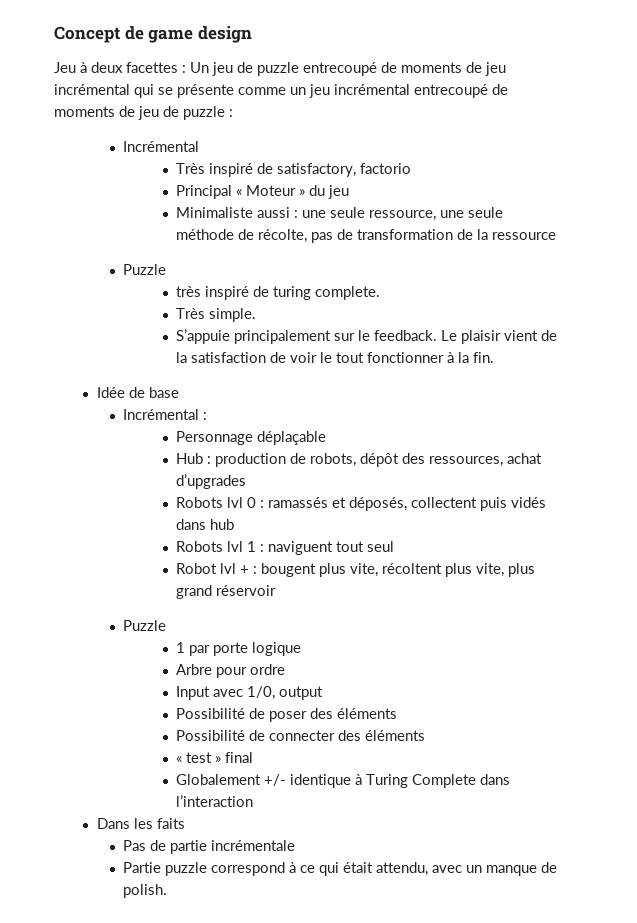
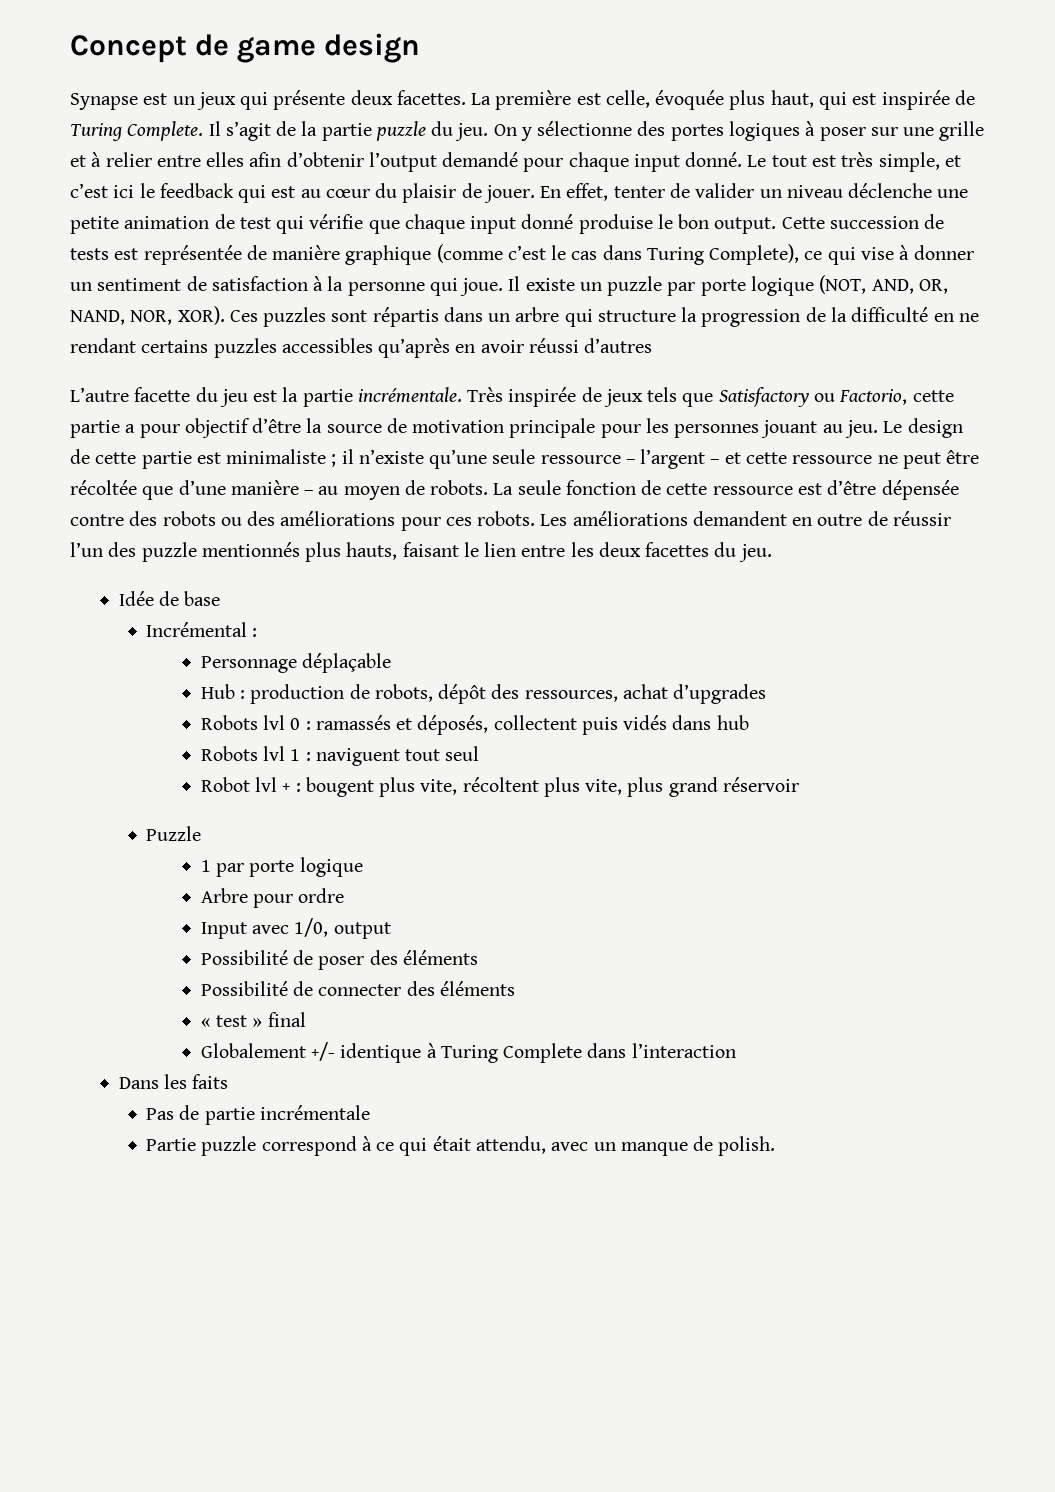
[54,62,506,76] [54,84,508,98] [54,106,233,120] [123,141,200,152] [176,163,412,177] [176,185,350,199] [176,207,504,221] [176,229,557,243] [123,264,167,275] [176,286,381,300] [176,308,257,322] [176,329,558,344] [176,352,495,363] Jeu à deux facettes : Un jeu de puzzle entrecoupé de moments de jeu incrémental qui se présente comme un jeu incrémental entrecoupé de moments de jeu de puzzle : // Incrémental // Très inspiré de satisfactory, factorio // Principal « Moteur » du jeu // Minimaliste aussi : une seule ressource, une seule méthode de récolte, pas de transformation de la ressource // Puzzle // très inspiré de turing complete. // Très simple. // S’appuie principalement sur le feedback. Le plaisir vient de la satisfaction de voir le tout fonctionner à la fin. -> [70,90,975,110] [70,121,985,141] [70,152,961,172] [70,183,969,203] [70,214,945,234] [70,244,974,265] [70,275,948,296] [70,306,979,327] [70,338,653,358] [70,387,954,407] [70,418,963,438] [70,449,980,469] [70,480,959,500] [70,511,951,531] [70,542,772,562] Synapse est un jeux qui présente deux facettes. La première est celle, évoquée plus haut, qui est inspirée de Turing Complete. Il s’agit de la partie puzzle du jeu. On y sélectionne des portes logiques à poser sur une grille et à relier entre elles afin d’obtenir l’output demandé pour chaque input donné. Le tout est très simple, et c’est ici le feedback qui est au cœur du plaisir de jouer. En effet, tenter de valider un niveau déclenche une petite animation de test qui vérifie que chaque input donné produise le bon output. Cette succession de tests est représentée de manière graphique (comme c’est le cas dans Turing Complete), ce qui vise à donner un sentiment de satisfaction à la personne qui joue. Il existe un puzzle par porte logique (NOT, AND, OR, NAND, NOR, XOR). Ces puzzles sont répartis dans un arbre qui structure la progression de la difficulté en ne rendant certains puzzles accessibles qu’après en avoir réussi d’autres // L’autre facette du jeu est la partie incrémentale. Très inspirée de jeux tels que Satisfactory ou Factorio, cette partie a pour objectif d’être la source de motivation principale pour les personnes jouant au jeu. Le design de cette partie est minimaliste ; il n’existe qu’une seule ressource – l’argent – et cette ressource ne peut être récoltée que d’une manière – au moyen de robots. La seule fonction de cette ressource est d’être dépensée contre des robots ou des améliorations pour ces robots. Les améliorations demandent en outre de réussir l’un des puzzle mentionnés plus hauts, faisant le lien entre les deux facettes du jeu.

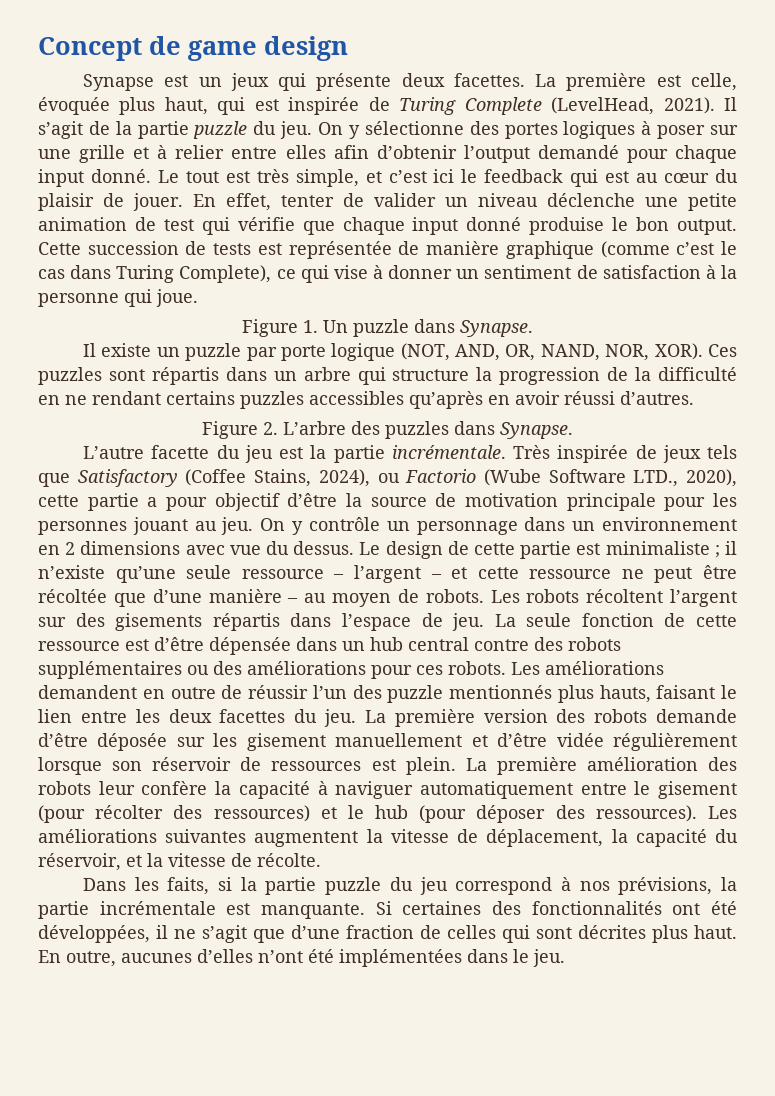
[127,121,204,141] Complete. -> [464,97,715,115] Complete (LevelHead, 2021).
(504, 287) none -> [242,319,533,337] // Figure 1. Un puzzle dans Synapse. //
[584,338,653,353] d’autres -> [620,391,694,405] [202,421,573,439] d’autres. // Figure 2. L’arbre des puzzles dans Synapse.
[813,389,908,405] ou Factorio, -> [185,469,737,487] (Coffee Stains, 2024), ou Factorio (Wube Software LTD., 2020),
(878, 429) none -> [260,517,737,535] [38,541,355,555] On y contrôle un personnage dans un environnement en 2 dimensions avec vue du dessus.
(489, 487) none -> [490,589,737,607] [38,613,485,631] Les robots récoltent l’argent sur des gisements répartis dans l’espace de jeu.
(959, 490) none -> [296,637,469,651] dans un hub central
(216, 518) none -> [38,661,182,679] supplémentaires
[118,591,221,606] [146,622,258,637] [200,653,392,673] [200,684,767,704] [200,715,749,735] [200,746,480,766] [200,777,799,797] [146,826,202,841] [200,857,363,877] [200,888,345,908] [200,918,391,939] [200,950,478,970] [200,981,515,996] [200,1012,306,1027] [200,1042,736,1063] [118,1074,229,1089] [146,1105,370,1125] [146,1136,776,1156] // Idée de base // Incrémental : // Personnage déplaçable // Hub : production de robots, dépôt des ressources, achat d’upgrades // Robots lvl 0 : ramassés et déposés, collectent puis vidés dans hub // Robots lvl 1 : naviguent tout seul // Robot lvl + : bougent plus vite, récoltent plus vite, plus grand réservoir // Puzzle // 1 par porte logique // Arbre pour ordre // Input avec 1/0, output // Possibilité de poser des éléments // Possibilité de connecter des éléments // « test » final // Globalement +/- identique à Turing Complete dans l’interaction // Dans les faits // Pas de partie incrémentale // Partie puzzle correspond à ce qui était attendu, avec un manque de polish. -> [364,709,737,727] [38,733,738,751] [38,757,738,775] [38,781,737,799] [38,805,737,823] [38,829,738,847] [38,853,321,871] [82,877,738,895] [38,901,737,919] [38,925,737,943] [38,949,565,967] La première version des robots demande d’être déposée sur les gisement manuellement et d’être vidée régulièrement lorsque son réservoir de ressources est plein. La première amélioration des robots leur confère la capacité à naviguer automatiquement entre le gisement (pour récolter des ressources) et le hub (pour déposer des ressources). Les améliorations suivantes augmentent la vitesse de déplacement, la capacité du réservoir, et la vitesse de récolte. // Dans les faits, si la partie puzzle du jeu correspond à nos prévisions, la partie incrémentale est manquante. Si certaines des fonctionnalités ont été développées, il ne s’agit que d’une fraction de celles qui sont décrites plus haut. En outre, aucunes d’elles n’ont été implémentées dans le jeu.

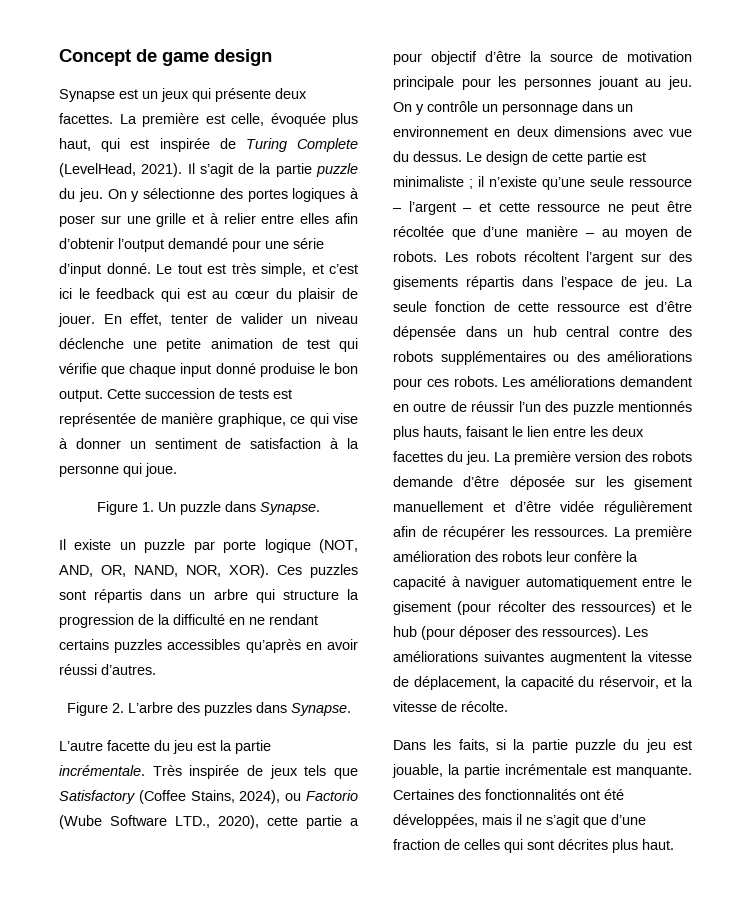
[675,145,737,163] [38,169,84,187] chaque input -> [265,238,324,249] [59,263,101,277] une série d’input
[505,241,738,259] [38,265,272,283] graphique (comme c’est le cas dans Turing Complete), -> [217,413,286,427] graphique,
[65,542,76,555] 2 -> [516,126,549,137] deux
[38,757,456,775] lorsque son réservoir de ressources est plein. -> [393,526,608,540] afin de récupérer les ressources.
[455,877,713,895] correspond à nos prévisions, -> [673,740,692,750] [392,764,443,778] est jouable,
[375,901,482,915] Si certaines -> [393,789,454,800] Certaines
(150, 934) none -> [482,814,512,825] mais
[38,949,565,967] En outre, aucunes d’elles n’ont été implémentées dans le jeu. -> (674, 844) none

